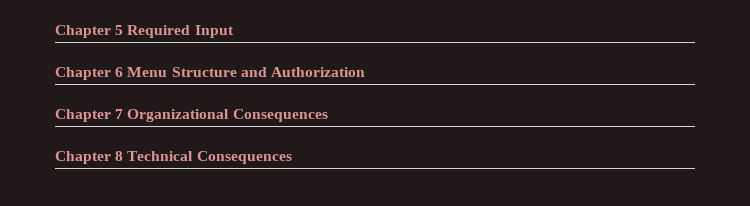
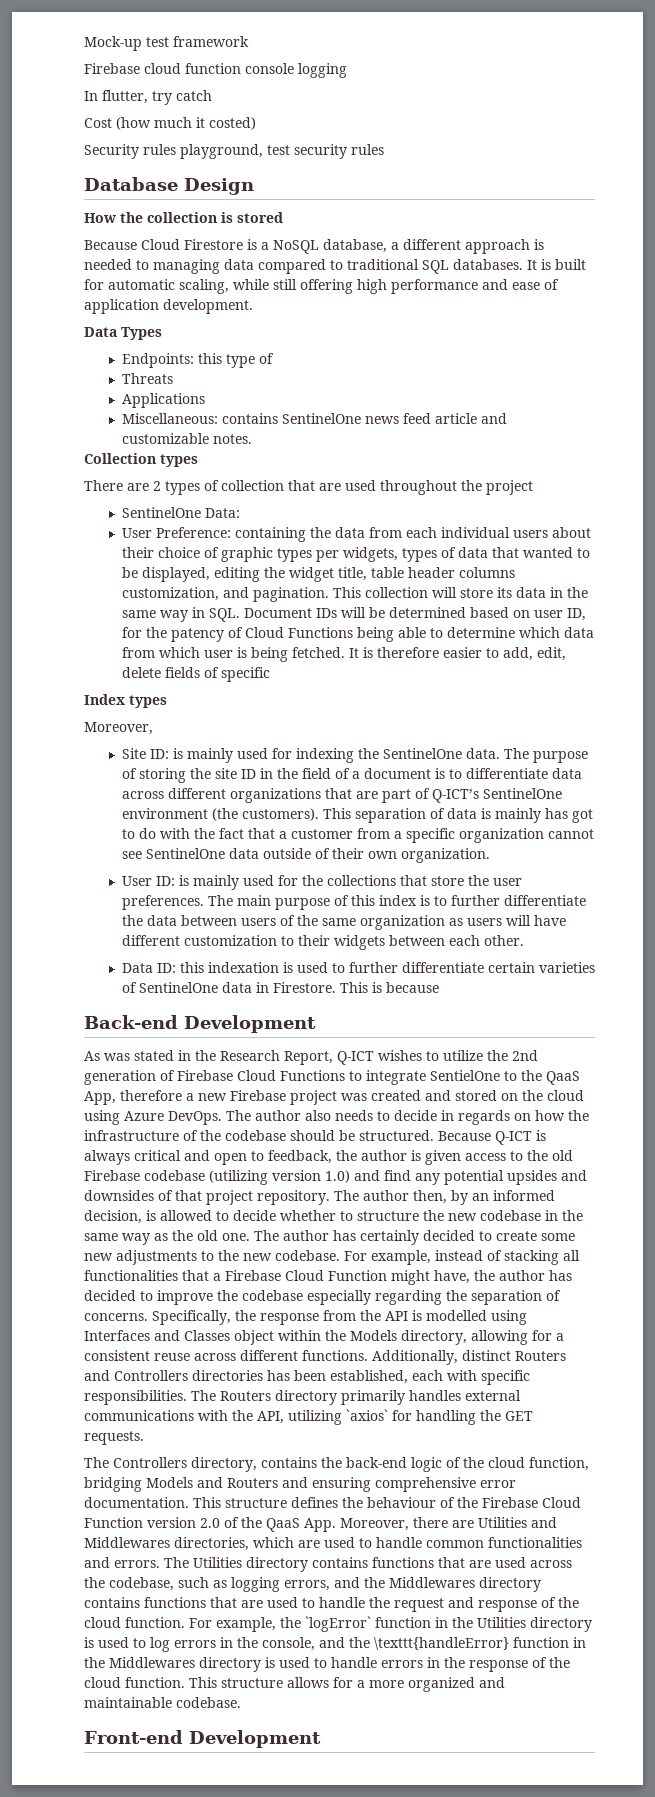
[55,25,234,38] [55,67,365,80] [55,109,328,122] [55,151,292,164] Chapter 5 Required Input // Chapter 6 Menu Structure and Authorization // Chapter 7 Organizational Consequences // Chapter 8 Technical Consequences -> [84,36,249,51] [84,63,347,78] [84,90,212,105] [84,117,256,130] [84,144,384,159] [84,177,254,195] [84,212,283,223] [84,239,544,254] [84,259,586,274] [84,279,559,294] [84,299,253,314] [84,327,162,340] [121,353,274,368] [121,373,173,384] [121,393,205,408] [121,413,507,424] [121,433,252,444] [84,453,198,467] [84,480,533,495] [121,507,240,518] [121,527,591,542] [121,547,590,562] [121,567,515,582] [121,587,588,602] [121,607,586,622] [121,627,594,642] [121,647,566,662] [121,667,270,682] [84,694,167,708] [84,722,153,735] [121,748,588,763] [121,768,582,783] [121,788,562,803] [121,808,593,823] [121,828,594,843] [121,848,490,863] [121,875,522,890] [121,895,586,910] [121,915,566,930] [121,935,524,950] [121,962,595,973] [121,982,439,993] [84,1015,316,1033] [84,1050,538,1065] [84,1070,580,1085] [84,1090,584,1105] [84,1110,589,1125] [84,1130,546,1145] [84,1150,573,1165] [84,1170,587,1185] [84,1190,555,1205] [84,1210,583,1224] [84,1230,575,1245] [84,1250,580,1265] [84,1270,572,1285] [84,1290,561,1305] [84,1310,527,1325] [84,1330,564,1345] [84,1350,566,1365] [84,1370,530,1385] [84,1390,521,1405] [84,1409,533,1425] [84,1431,144,1445] [84,1457,589,1472] [84,1477,516,1492] [84,1497,581,1508] [84,1517,557,1532] [84,1537,582,1551] [84,1557,572,1572] [84,1577,541,1592] [84,1597,579,1612] [84,1616,592,1632] [84,1637,586,1652] [84,1657,570,1672] [84,1677,505,1692] [84,1697,241,1708] [84,1730,321,1748] Mock-up test framework // Firebase cloud function console logging // In flutter, try catch // Cost (how much it costed) // Security rules playground, test security rules // Database Design // How the collection is stored // Because Cloud Firestore is a NoSQL database, a different approach is needed to managing data compared to traditional SQL databases. It is built for automatic scaling, while still offering high performance and ease of application development. // Data Types // Endpoints: this type of // Threats // Applications // Miscellaneous: contains SentinelOne news feed article and customizable notes. // Collection types // There are 2 types of collection that are used throughout the project // SentinelOne Data: // User Preference: containing the data from each individual users about their choice of graphic types per widgets, types of data that wanted to be displayed, editing the widget title, table header columns customization, and pagination. This collection will store its data in the same way in SQL. Document IDs will be determined based on user ID, for the patency of Cloud Functions being able to determine which data from which user is being fetched. It is therefore easier to add, edit, delete fields of specific // Index types // Moreover, // Site ID: is mainly used for indexing the SentinelOne data. The purpose of storing the site ID in the field of a document is to differentiate data across different organizations that are part of Q-ICT’s SentinelOne environment (the customers). This separation of data is mainly has got to do with the fact that a customer from a specific organization cannot see SentinelOne data outside of their own organization. // User ID: is mainly used for the collections that store the user preferences. The main purpose of this index is to further differentiate the data between users of the same organization as users will have different customization to their widgets between each other. // Data ID: this indexation is used to further differentiate certain varieties of SentinelOne data in Firestore. This is because // Back-end Development // As was stated in the Research Report, Q-ICT wishes to utilize the 2nd generation of Firebase Cloud Functions to integrate SentielOne to the QaaS App, therefore a new Firebase project was created and stored on the cloud using Azure DevOps. The author also needs to decide in regards on how the infrastructure of the codebase should be structured. Because Q-ICT is always critical and open to feedback, the author is given access to the old Firebase codebase (utilizing version 1.0) and find any potential upsides and downsides of that project repository. The author then, by an informed decision, is allowed to decide whether to structure the new codebase in the same way as the old one. The author has certainly decided to create some new adjustments to the new codebase. For example, instead of stacking all functionalities that a Firebase Cloud Function might have, the author has decided to improve the codebase especially regarding the separation of concerns. Specifically, the response from the API is modelled using Interfaces and Classes object within the Models directory, allowing for a consistent reuse across different functions. Additionally, distinct Routers and Controllers directories has been established, each with specific responsibilities. The Routers directory primarily handles external communications with the API, utilizing `axios` for handling the GET requests. // The Controllers directory, contains the back-end logic of the cloud function, bridging Models and Routers and ensuring comprehensive error documentation. This structure defines the behaviour of the Firebase Cloud Function version 2.0 of the QaaS App. Moreover, there are Utilities and Middlewares directories, which are used to handle common functionalities and errors. The Utilities directory contains functions that are used across the codebase, such as logging errors, and the Middlewares directory contains functions that are used to handle the request and response of the cloud function. For example, the `logError` function in the Utilities directory is used to log errors in the console, and the \texttt{handleError} function in the Middlewares directory is used to handle errors in the response of the cloud function. This structure allows for a more organized and maintainable codebase. // Front-end Development

